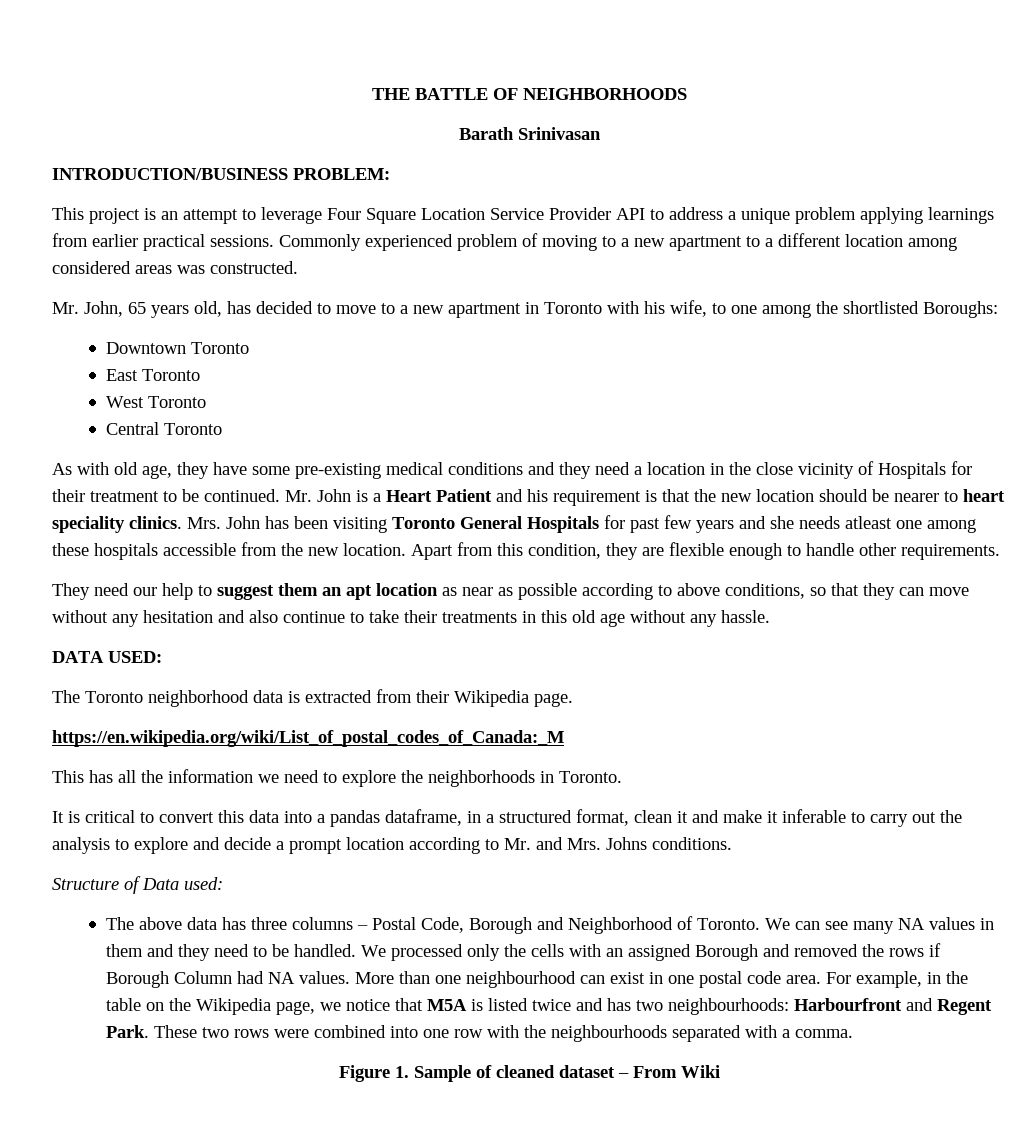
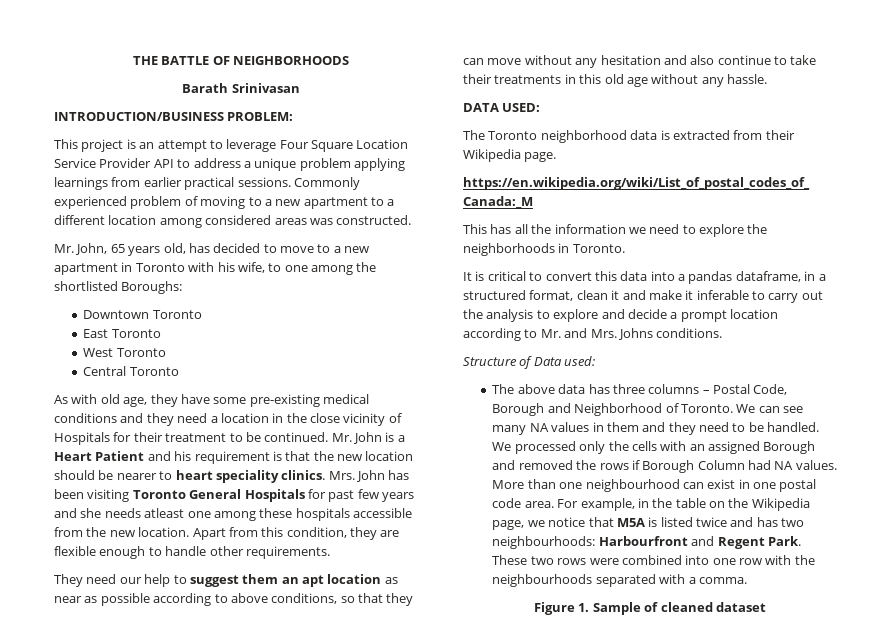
[618,1065,720,1078] – From Wiki -> (766, 607) none

